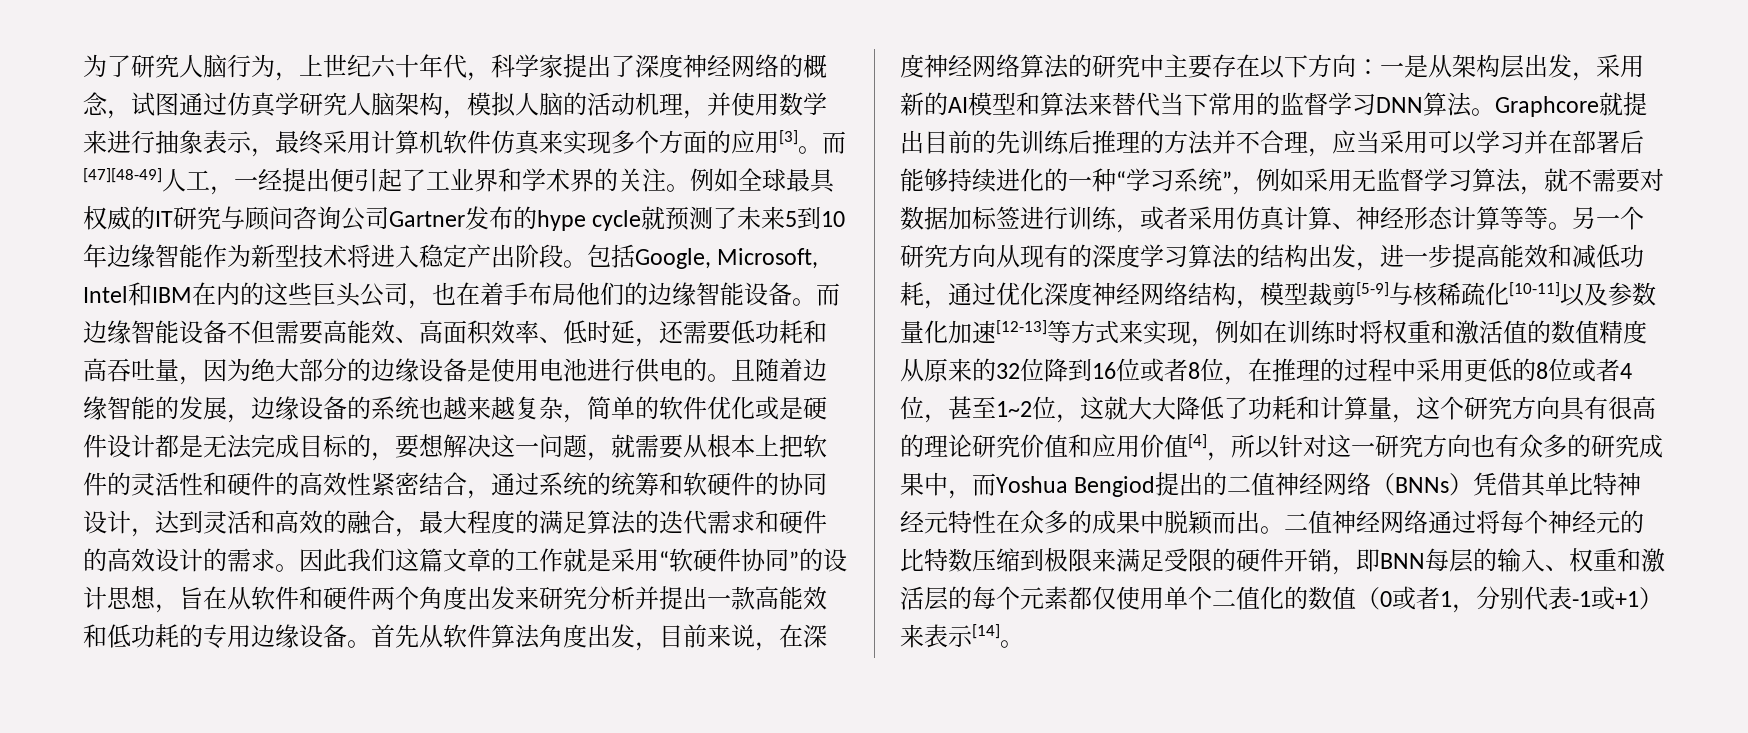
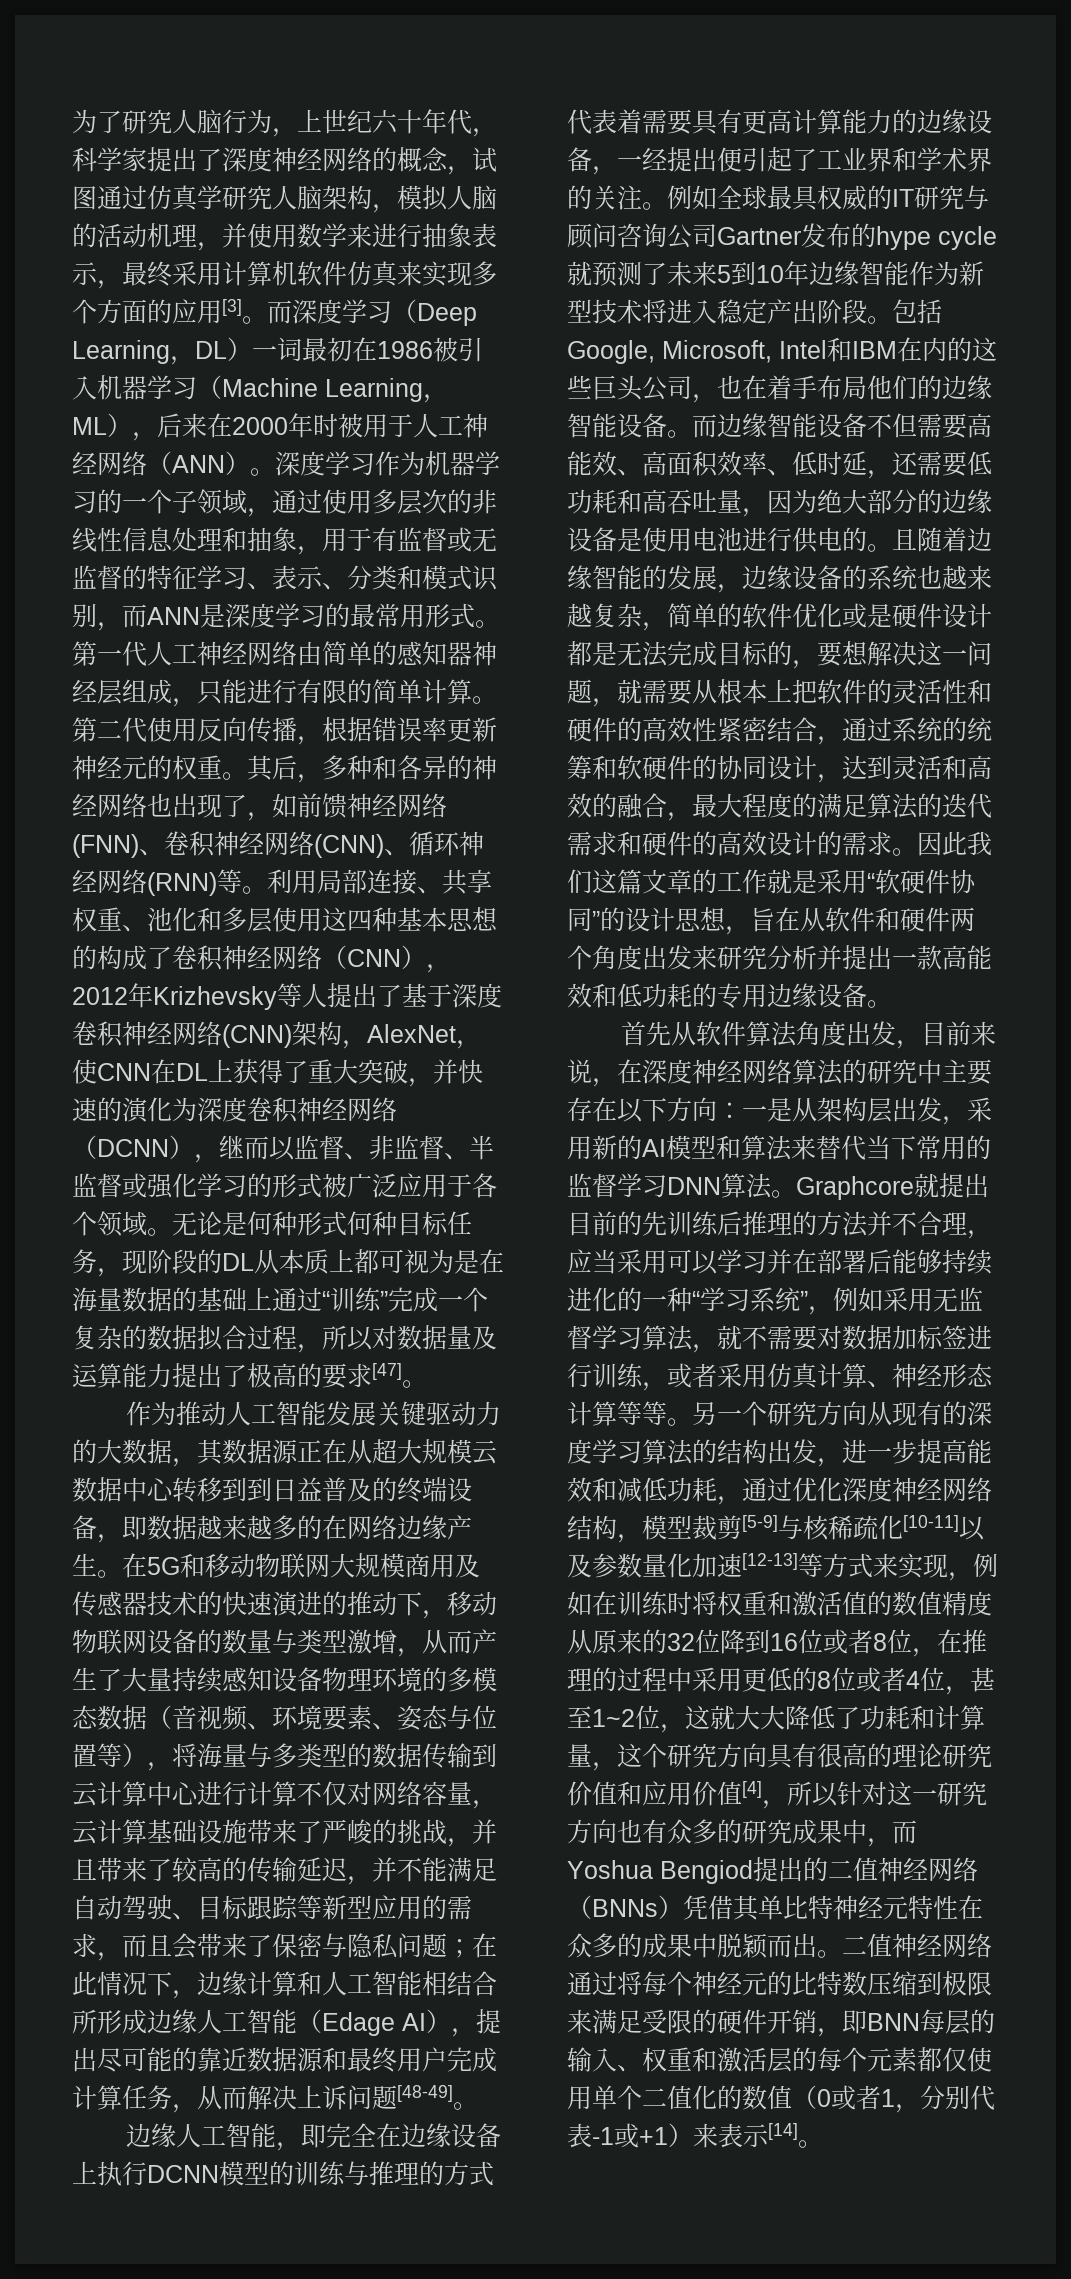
[83,168,210,192] [47][48-49]人工 -> [292,299,477,326] [72,337,483,365] [72,375,448,403] [72,413,488,441] [72,451,500,476] [72,489,497,517] [72,527,497,555] [72,565,498,591] [72,603,500,631] [72,641,497,666] [72,679,497,707] [72,717,497,745] [72,755,497,783] [72,793,447,821] [72,831,484,858] [72,869,492,896] [72,907,498,933] [72,945,451,973] [72,983,502,1010] [72,1021,481,1049] [72,1059,483,1087] [72,1097,397,1123] [72,1135,494,1163] [72,1173,497,1199] [72,1211,472,1237] [72,1249,504,1277] [72,1287,488,1312] [72,1325,497,1353] [72,1363,402,1389] [402,1380,427,1388] [126,1401,502,1426] [72,1439,497,1467] [72,1477,472,1503] [72,1515,472,1543] [72,1553,480,1578] [72,1591,497,1619] [72,1629,497,1657] [72,1667,497,1692] [72,1705,497,1731] [72,1743,497,1771] [72,1781,497,1809] [72,1819,497,1847] [72,1857,497,1885] [72,1895,472,1920] [72,1933,497,1961] [72,1971,497,1999] [72,2009,501,2037] [72,2047,497,2073] [72,2085,453,2113] [453,2102,478,2110] [126,2123,502,2151] [72,2161,494,2186] [567,109,992,135] [567,147,592,172] 深度学习（Deep Learning，DL）一词最初在1986被引入机器学习（Machine Learning，ML），后来在2000年时被用于人工神经网络（ANN）。深度学习作为机器学习的一个子领域，通过使用多层次的非线性信息处理和抽象，用于有监督或无监督的特征学习、表示、分类和模式识别，而ANN是深度学习的最常用形式。第一代人工神经网络由简单的感知器神经层组成，只能进行有限的简单计算。第二代使用反向传播，根据错误率更新神经元的权重。其后，多种和各异的神经网络也出现了，如前馈神经网络(FNN)、卷积神经网络(CNN)、循环神经网络(RNN)等。利用局部连接、共享权重、池化和多层使用这四种基本思想的构成了卷积神经网络（CNN），2012年Krizhevsky等人提出了基于深度卷积神经网络(CNN)架构，AlexNet，使CNN在DL上获得了重大突破，并快速的演化为深度卷积神经网络（DCNN），继而以监督、非监督、半监督或强化学习的形式被广泛应用于各个领域。无论是何种形式何种目标任务，现阶段的DL从本质上都可视为是在海量数据的基础上通过“训练”完成一个复杂的数据拟合过程，所以对数据量及运算能力提出了极高的要求[47]。 // 作为推动人工智能发展关键驱动力的大数据，其数据源正在从超大规模云数据中心转移到到日益普及的终端设备，即数据越来越多的在网络边缘产生。在5G和移动物联网大规模商用及传感器技术的快速演进的推动下，移动物联网设备的数量与类型激增，从而产生了大量持续感知设备物理环境的多模态数据（音视频、环境要素、姿态与位置等），将海量与多类型的数据传输到云计算中心进行计算不仅对网络容量，云计算基础设施带来了严峻的挑战，并且带来了较高的传输延迟，并不能满足自动驾驶、目标跟踪等新型应用的需求，而且会带来了保密与隐私问题；在此情况下，边缘计算和人工智能相结合所形成边缘人工智能（Edage AI），提出尽可能的靠近数据源和最终用户完成计算任务，从而解决上诉问题[48-49]。 // 边缘人工智能，即完全在边缘设备上执行DCNN模型的训练与推理的方式代表着需要具有更高计算能力的边缘设备
(371, 644) none -> (892, 1004) //

